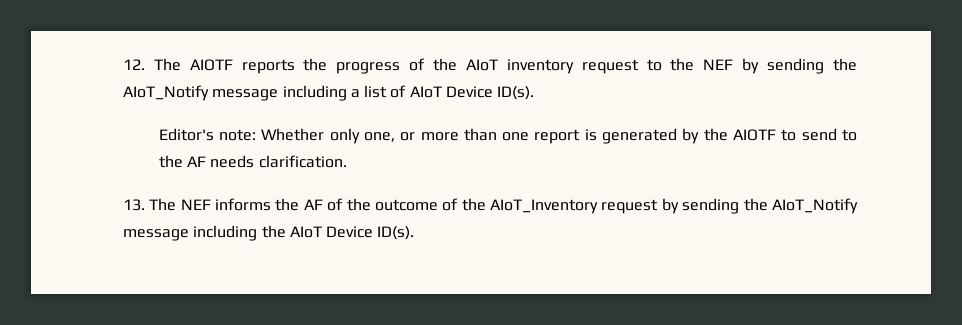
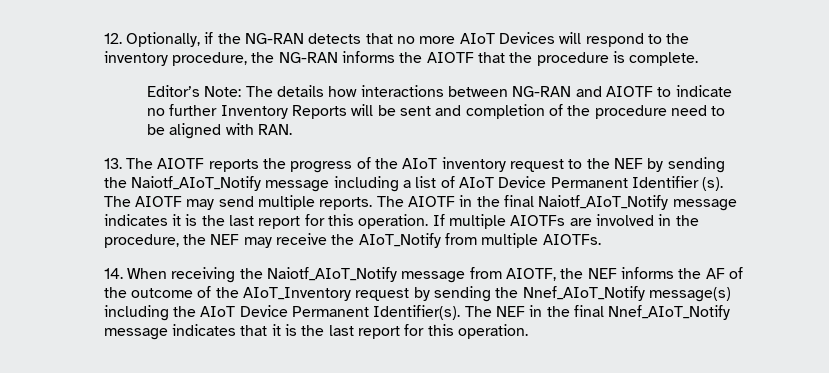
(145, 64) none -> [126,32,690,47] [103,51,699,66] [147,85,732,97] [147,104,726,119] [147,123,293,139] [103,158,122,169] Optionally, if the NG-RAN detects that no more AIoT Devices will respond to the inventory procedure, the NG-RAN informs the AIOTF that the procedure is complete. // Editor’s Note: The details how interactions between NG-RAN and AIOTF to indicate no further Inventory Reports will be sent and completion of the procedure need to be aligned with RAN. // 13.
[122,85,209,101] AIoT_Notify -> [131,176,262,191] Naiotf_AIoT_Notify
[497,86,535,100] [158,128,858,144] [158,155,347,168] [122,198,177,211] ID(s). // Editor's note: Whether only one, or more than one report is generated by the AIOTF to send to the AF needs clarification. // 13. The -> [550,176,724,191] [103,195,737,211] [103,214,699,229] [103,233,601,248] [103,267,584,283] Permanent Identifier (s). The AIOTF may send multiple reports. The AIOTF in the final Naiotf_AIoT_Notify message indicates it is the last report for this operation. If multiple AIOTFs are involved in the procedure, the NEF may receive the AIoT_Notify from multiple AIOTFs. // 14. When receiving the Naiotf_AIoT_Notify message from AIOTF, the
[772,198,858,214] [122,229,189,241] AIoT_Notify message -> [522,286,731,302] Nnef_AIoT_Notify message(s)
[377,226,415,240] ID(s). -> [291,305,731,320] [103,324,528,340] Permanent Identifier(s). The NEF in the final Nnef_AIoT_Notify message indicates that it is the last report for this operation.

